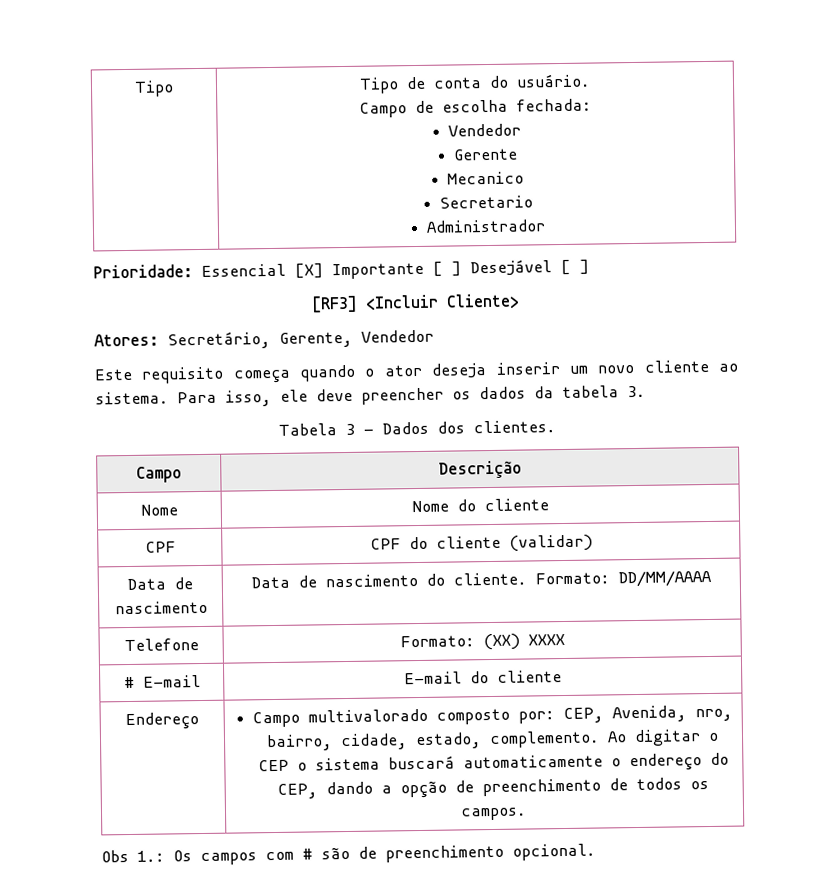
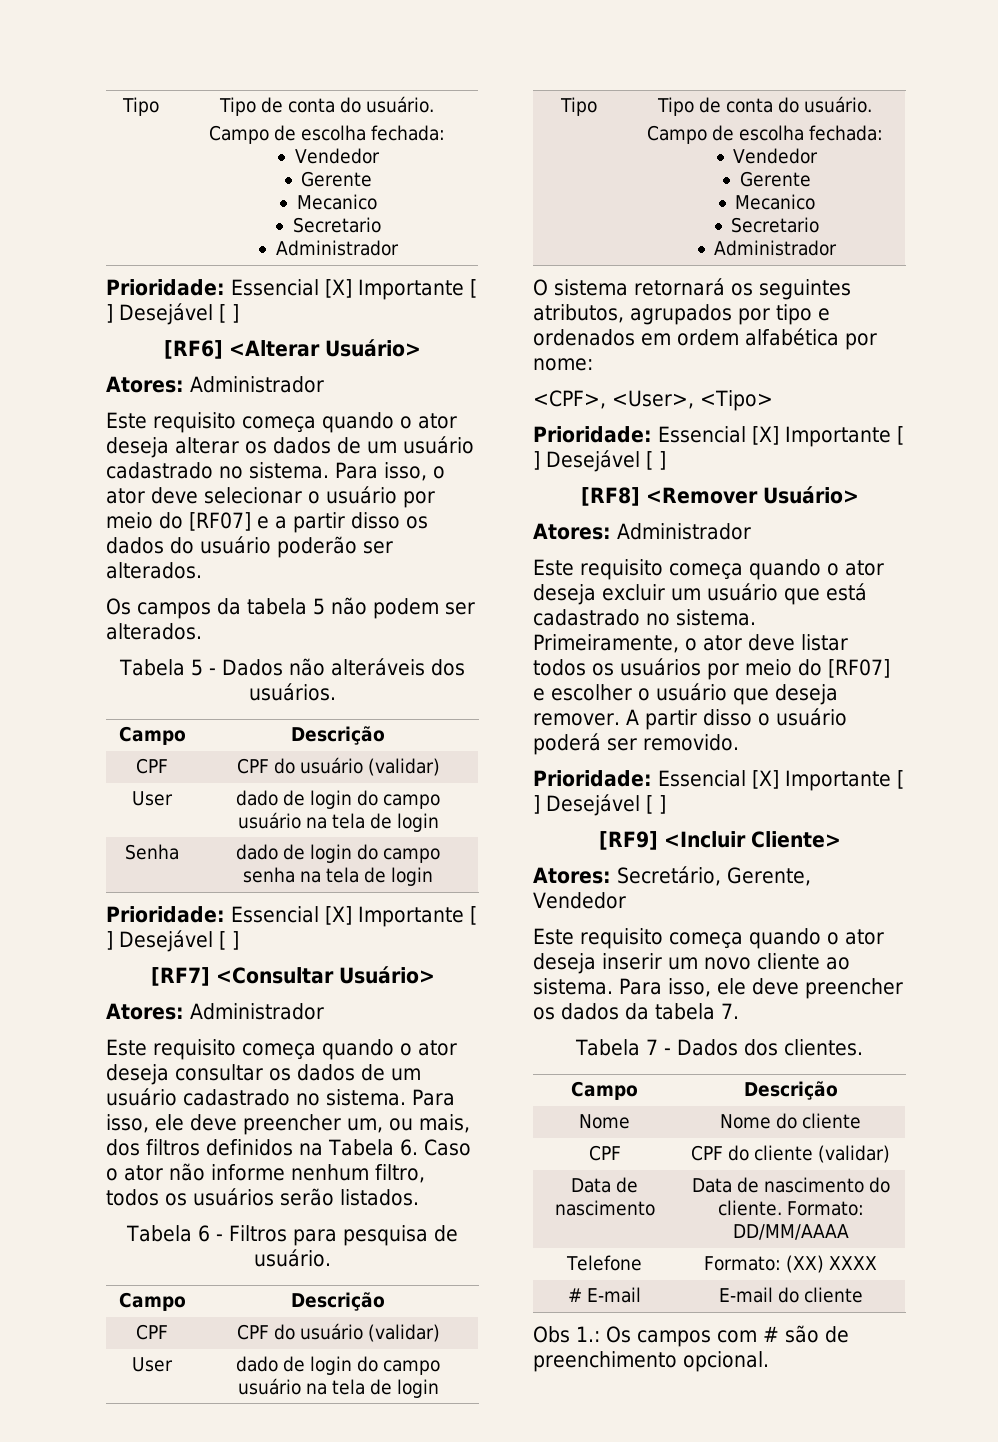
[311,295,358,313] [RF3] -> [164,339,421,359] [106,376,324,393] [106,412,457,433] [106,436,474,458] [106,462,445,481] [106,486,435,508] [106,512,428,533] [106,536,393,558] [106,562,202,579] [106,597,475,619] [106,623,202,640] [119,658,465,676] [249,683,336,701] [118,726,186,745] [291,726,385,745] [136,758,168,774] [236,757,440,776] [132,791,173,806] [236,790,440,809] [237,812,439,832] [125,844,179,860] [236,844,440,863] [243,867,433,886] [106,906,477,927] [106,930,239,952] [150,966,435,986] [106,1003,324,1020] [106,1039,457,1060] [106,1064,421,1085] [106,1088,455,1106] [106,1114,470,1135] [106,1139,471,1156] [106,1163,425,1183] [106,1188,419,1206] [126,1225,458,1246] [254,1249,331,1267] [118,1292,186,1311] [291,1292,385,1311] [136,1324,168,1340] [236,1323,440,1342] [132,1357,173,1372] [236,1356,440,1375] [237,1378,439,1398] [560,97,597,116] [657,96,872,116] [647,125,883,144] [733,148,819,164] [739,171,811,187] [735,194,816,210] [731,217,820,233] [714,240,838,256] [533,278,851,300] [533,304,830,325] [533,328,877,350] [533,358,593,371] [533,390,773,411] [533,426,904,447] [533,450,666,472] [580,486,859,506] [533,523,751,540] [533,559,884,580] [533,583,867,605] [533,609,756,626] [533,634,848,653] [533,658,890,680] [533,683,838,705] [533,708,847,730] [533,733,739,755] [533,770,904,791] [533,794,666,816] [598,831,658,850] [RF6] <Alterar Usuário> // Atores: Administrador // Este requisito começa quando o ator deseja alterar os dados de um usuário cadastrado no sistema. Para isso, o ator deve selecionar o usuário por meio do [RF07] e a partir disso os dados do usuário poderão ser alterados. // Os campos da tabela 5 não podem ser alterados. // Tabela 5 - Dados não alteráveis dos usuários. // Campo | Descrição // CPF | CPF do usuário (validar) // User | dado de login do campo usuário na tela de login // Senha | dado de login do campo senha na tela de login // Prioridade: Essencial [X] Importante [ ] Desejável [ ] // [RF7] <Consultar Usuário> // Atores: Administrador // Este requisito começa quando o ator deseja consultar os dados de um usuário cadastrado no sistema. Para isso, ele deve preencher um, ou mais, dos filtros definidos na Tabela 6. Caso o ator não informe nenhum filtro, todos os usuários serão listados. // Tabela 6 - Filtros para pesquisa de usuário. // Campo | Descrição // CPF | CPF do usuário (validar) // User | dado de login do campo usuário na tela de login // Tipo | Tipo de conta do usuário. // Campo de escolha fechada: // Vendedor // Gerente // Mecanico // Secretario // Administrador // O sistema retornará os seguintes atributos, agrupados por tipo e ordenados em ordem alfabética por nome: // <CPF>, <User>, <Tipo> // Prioridade: Essencial [X] Importante [ ] Desejável [ ] // [RF8] <Remover Usuário> // Atores: Administrador // Este requisito começa quando o ator deseja excluir um usuário que está cadastrado no sistema. Primeiramente, o ator deve listar todos os usuários por meio do [RF07] e escolher o usuário que deseja remover. A partir disso o usuário poderá ser removido. // Prioridade: Essencial [X] Importante [ ] Desejável [ ] // [RF9]
[627,385,646,398] [278,423,355,436] 3. // Tabela 3 -> [721,1003,739,1019] [574,1039,659,1056] 7. // Tabela 7
[125,712,199,731] [251,705,733,728] [266,729,720,752] [257,752,729,772] [277,777,710,799] [460,807,528,821] // Endereço | Campo multivalorado composto por: CEP, Avenida, nro, bairro, cidade, estado, complemento. Ao digitar o CEP o sistema buscará automaticamente o endereço do CEP, dando a opção de preenchimento de todos os campos. -> (863, 1295) none

